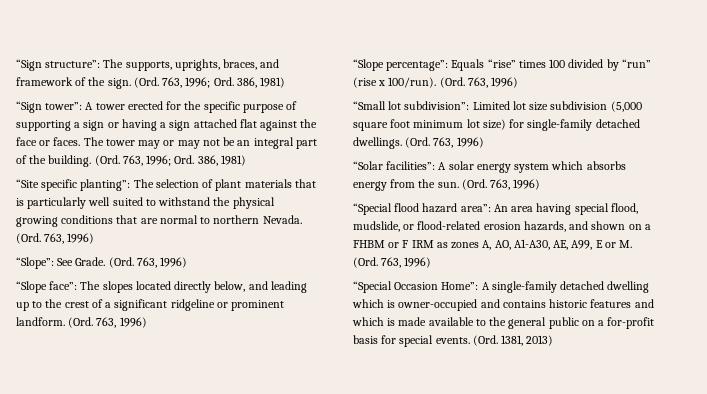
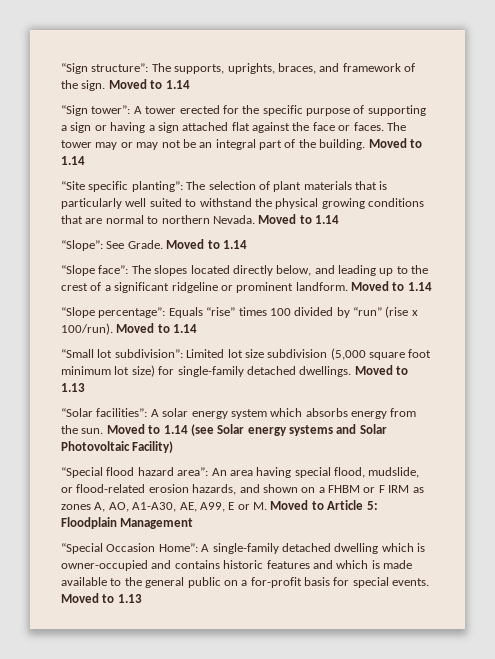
[133,77,286,88] (Ord. 763, 1996; Ord. 386, 1981) -> [108,79,190,89] Moved to 1.14
[94,155,246,166] (Ord. 763, 1996; Ord. 386, 1981) -> [368,138,422,148] [61,156,85,165] Moved to 1.14
[16,233,95,244] (Ord. 763, 1996) -> [258,214,339,224] Moved to 1.14
[108,257,188,268] (Ord. 763, 1996) -> [166,239,247,249] Moved to 1.14
[68,317,147,328] (Ord. 763, 1996) -> [351,281,432,291] Moved to 1.14
[439,77,519,88] (Ord. 763, 1996) -> [116,323,198,333] Moved to 1.14
[405,137,484,148] (Ord. 763, 1996) -> [354,365,408,375] [61,383,85,392] Moved to 1.13
[461,179,541,190] (Ord. 763, 1996) -> [106,424,387,436] [61,441,174,453] Moved to 1.14 (see Solar energy systems and Solar Photovoltaic Facility)
[353,257,432,268] (Ord. 763, 1996) -> [270,500,378,510] [61,517,194,529] Moved to Article 5: Floodplain Management
[472,335,554,346] (Ord. 1381, 2013) -> [61,593,142,603] Moved to 1.13

